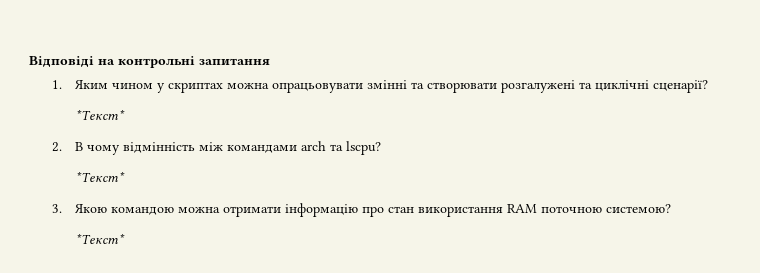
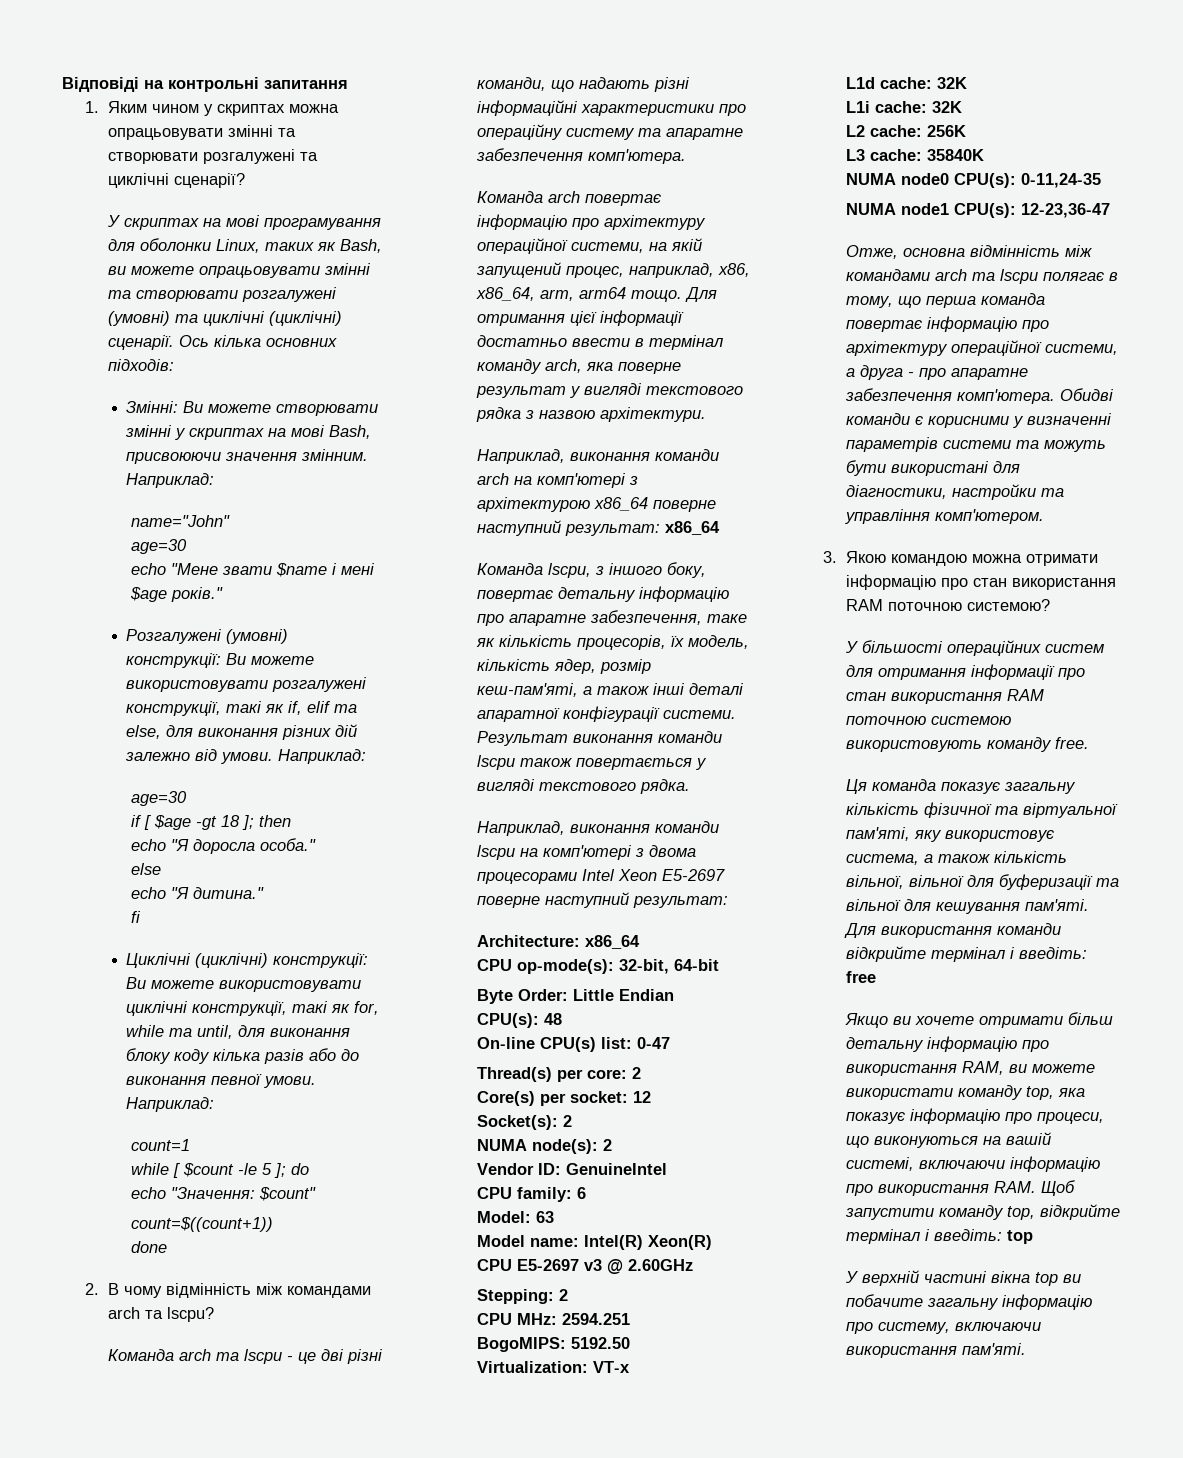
[75,109,126,120] *Текст* -> [107,215,382,230] [108,238,383,253] [108,263,372,278] [108,287,338,302] [108,311,343,326] [108,335,338,350] [108,359,175,371] [126,401,379,416] [125,425,372,440] [126,449,369,464] [126,473,215,488] [131,515,231,527] [131,539,188,554] [131,563,376,577] [130,587,224,602] [126,629,289,644] [126,653,315,668] [126,677,368,692] [126,701,358,716] [126,724,358,740] [125,749,367,764] [131,791,188,806] [131,815,292,830] [131,838,317,854] [131,863,162,875] [131,887,265,899] [131,911,142,923] [126,953,369,968] [126,977,362,992] [126,1001,380,1016] [126,1025,351,1039] [126,1048,360,1064] [126,1074,317,1088] [126,1097,215,1112] [131,1139,191,1151] [131,1163,310,1178] [131,1187,317,1201] [131,1217,274,1232] [131,1241,168,1253] У скриптах на мові програмування для оболонки Linux, таких як Bash, ви можете опрацьовувати змінні та створювати розгалужені (умовні) та циклічні (циклічні) сценарії. Ось кілька основних підходів: // Змінні: Ви можете створювати змінні у скриптах на мові Bash, присвоюючи значення змінним. Наприклад: // name="John" // age=30 // echo "Мене звати $name і мені $age років." // Розгалужені (умовні) конструкції: Ви можете використовувати розгалужені конструкції, такі як if, elif та else, для виконання різних дій залежно від умови. Наприклад: // age=30 // if [ $age -gt 18 ]; then // echo "Я доросла особа." // else // echo "Я дитина." // fi // Циклічні (циклічні) конструкції: Ви можете використовувати циклічні конструкції, такі як for, while та until, для виконання блоку коду кілька разів або до виконання певної умови. Наприклад: // count=1 // while [ $count -le 5 ]; do // echo "Значення: $count" // count=$((count+1)) // done
[75,171,126,182] *Текст* -> [108,1349,384,1364] [477,77,691,92] [477,100,747,116] [477,124,744,140] [476,148,687,164] [477,191,662,206] [477,214,707,230] [477,238,703,254] [476,262,751,278] [476,287,718,302] [477,310,685,326] [477,335,724,350] [477,359,682,374] [476,383,744,398] [476,407,707,422] [477,449,720,464] [477,473,639,488] [477,497,717,512] [477,520,721,536] [477,562,707,578] [477,586,730,602] [477,610,748,626] [476,635,750,650] [477,659,652,674] [477,683,745,697] [477,706,737,722] [477,731,723,746] [477,755,708,770] [477,779,691,794] [477,821,720,836] [477,845,697,860] [477,869,726,884] [477,892,729,908] [477,935,641,949] [477,959,720,974] [477,989,675,1004] [477,1013,563,1028] [477,1037,671,1052] [477,1067,642,1082] [477,1091,652,1106] [477,1115,573,1130] [477,1139,613,1154] [477,1163,668,1175] [477,1187,587,1202] [477,1211,555,1223] [477,1235,713,1250] [477,1259,694,1274] [477,1289,569,1304] [477,1313,631,1325] [477,1337,631,1352] [477,1361,631,1373] [846,77,968,89] [846,101,963,113] [846,125,967,137] [846,149,985,161] [846,173,1102,188] [846,203,1111,218] [846,245,1093,259] [846,269,1119,284] [846,293,1046,308] [846,316,1050,332] [846,340,1119,356] [846,365,1029,380] [845,388,1115,404] [846,413,1113,428] [846,437,1107,452] [846,460,1021,476] [846,484,1065,500] [845,509,1045,524] Команда arch та lscpu - це дві різні команди, що надають різні інформаційні характеристики про операційну систему та апаратне забезпечення комп'ютера. // Команда arch повертає інформацію про архітектуру операційної системи, на якій запущений процес, наприклад, x86, x86_64, arm, arm64 тощо. Для отримання цієї інформації достатньо ввести в термінал команду arch, яка поверне результат у вигляді текстового рядка з назвою архітектури. // Наприклад, виконання команди arch на комп'ютері з архітектурою x86_64 поверне наступний результат: x86_64 // Команда lscpu, з іншого боку, повертає детальну інформацію про апаратне забезпечення, таке як кількість процесорів, їх модель, кількість ядер, розмір кеш-пам'яті, а також інші деталі апаратної конфігурації системи. Результат виконання команди lscpu також повертається у вигляді текстового рядка. // Наприклад, виконання команди lscpu на комп'ютері з двома процесорами Intel Xeon E5-2697 поверне наступний результат: // Architecture: x86_64 // CPU op-mode(s): 32-bit, 64-bit // Byte Order: Little Endian // CPU(s): 48 // On-line CPU(s) list: 0-47 // Thread(s) per core: 2 // Core(s) per socket: 12 // Socket(s): 2 // NUMA node(s): 2 // Vendor ID: GenuineIntel // CPU family: 6 // Model: 63 // Model name: Intel(R) Xeon(R) CPU E5-2697 v3 @ 2.60GHz // Stepping: 2 // CPU MHz: 2594.251 // BogoMIPS: 5192.50 // Virtualization: VT-x // L1d cache: 32K // L1i cache: 32K // L2 cache: 256K // L3 cache: 35840K // NUMA node0 CPU(s): 0-11,24-35 // NUMA node1 CPU(s): 12-23,36-47 // Отже, основна відмінність між командами arch та lscpu полягає в тому, що перша команда повертає інформацію про архітектуру операційної системи, а друга - про апаратне забезпечення комп'ютера. Обидві команди є корисними у визначенні параметрів системи та можуть бути використані для діагностики, настройки та управління комп'ютером.
[75,233,126,244] *Текст* -> [845,640,1105,656] [846,664,1086,680] [846,689,1045,704] [846,716,1012,725] [846,737,1090,752] [846,779,1077,794] [846,802,1119,818] [846,827,1055,842] [846,851,1068,865] [846,874,1120,890] [846,899,1090,914] [844,923,1062,938] [846,946,1088,962] [846,971,877,983] [845,1012,1114,1028] [846,1036,1050,1052] [846,1061,1096,1076] [846,1085,1086,1100] [846,1108,1105,1124] [846,1132,1052,1148] [846,1156,1101,1172] [846,1180,1076,1196] [845,1204,1121,1220] [846,1229,1034,1244] [845,1270,1082,1286] [846,1294,1093,1310] [846,1322,1042,1334] [846,1343,1027,1358] У більшості операційних систем для отримання інформації про стан використання RAM поточною системою використовують команду free. // Ця команда показує загальну кількість фізичної та віртуальної пам'яті, яку використовує система, а також кількість вільної, вільної для буферизації та вільної для кешування пам'яті. Для використання команди відкрийте термінал і введіть: free // Якщо ви хочете отримати більш детальну інформацію про використання RAM, ви можете використати команду top, яка показує інформацію про процеси, що виконуються на вашій системі, включаючи інформацію про використання RAM. Щоб запустити команду top, відкрийте термінал і введіть: top // У верхній частині вікна top ви побачите загальну інформацію про систему, включаючи використання пам'яті.

